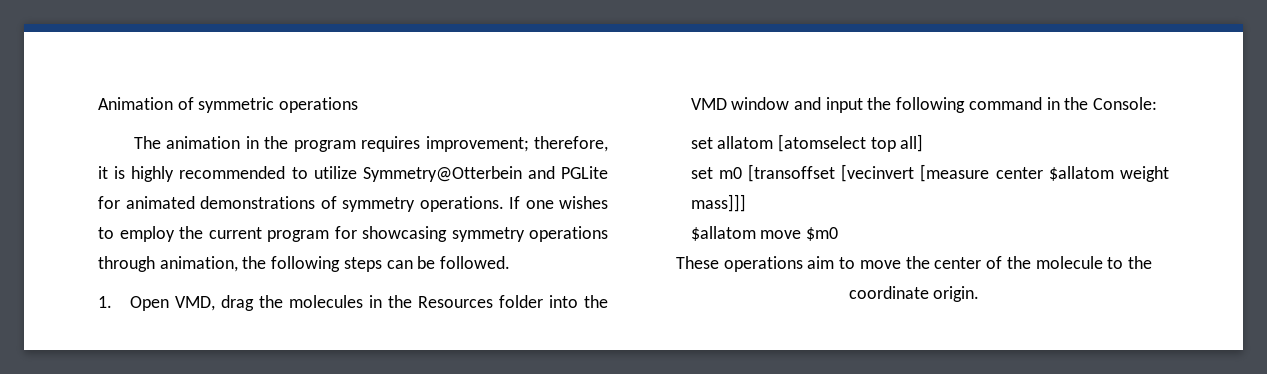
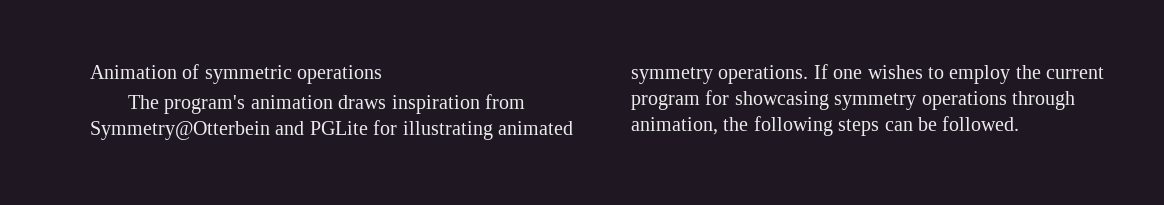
[166,136,608,152] [98,166,357,182] animation in the program requires improvement; therefore, it is highly recommended to utilize -> [164,94,526,114] program's animation draws inspiration from
[125,196,337,209] animated demonstrations of -> [402,121,573,140] illustrating animated
[98,295,608,311] [690,97,1158,113] [690,134,924,152] [690,164,1169,182] [690,194,746,212] [690,226,839,241] [676,256,1152,272] [848,286,980,302] // 1. Open VMD, drag the molecules in the Resources folder into the VMD window and input the following command in the Console: // set allatom [atomselect top all] // set m0 [transoffset [vecinvert [measure center $allatom weight mass]]] // $allatom move $m0 // These operations aim to move the center of the molecule to the coordinate origin. -> (1020, 123) none

